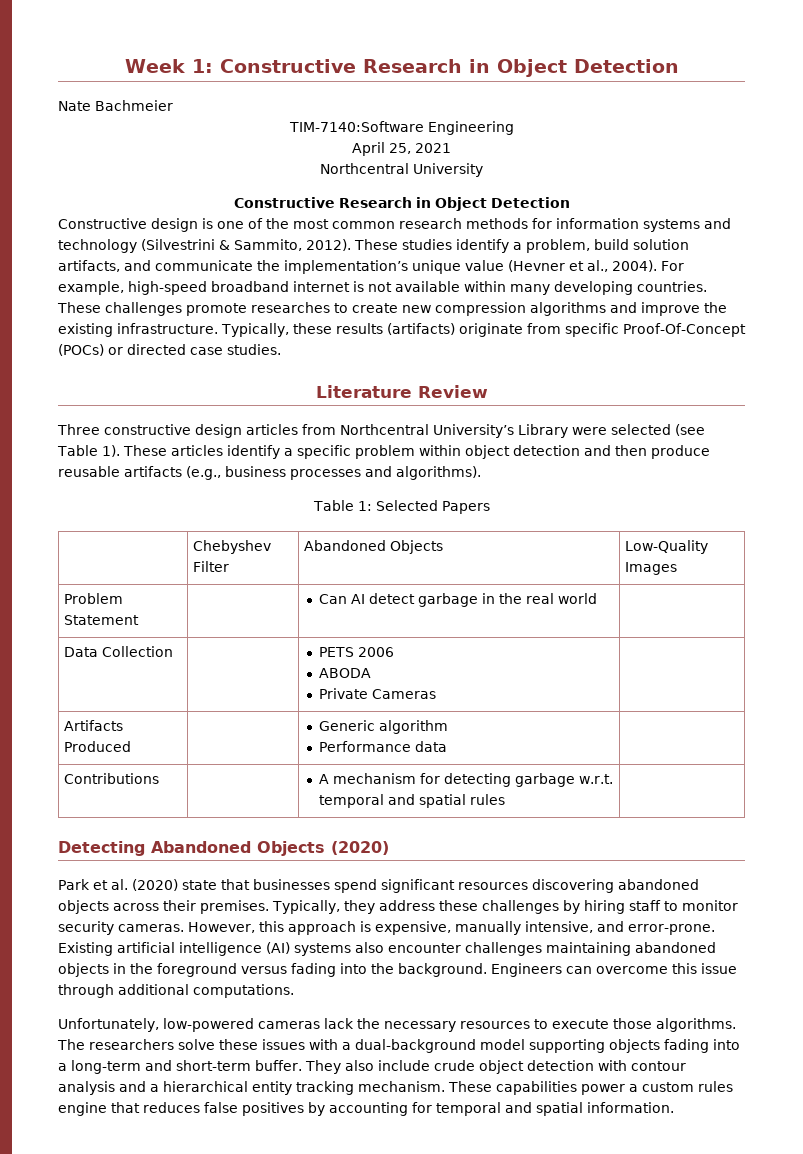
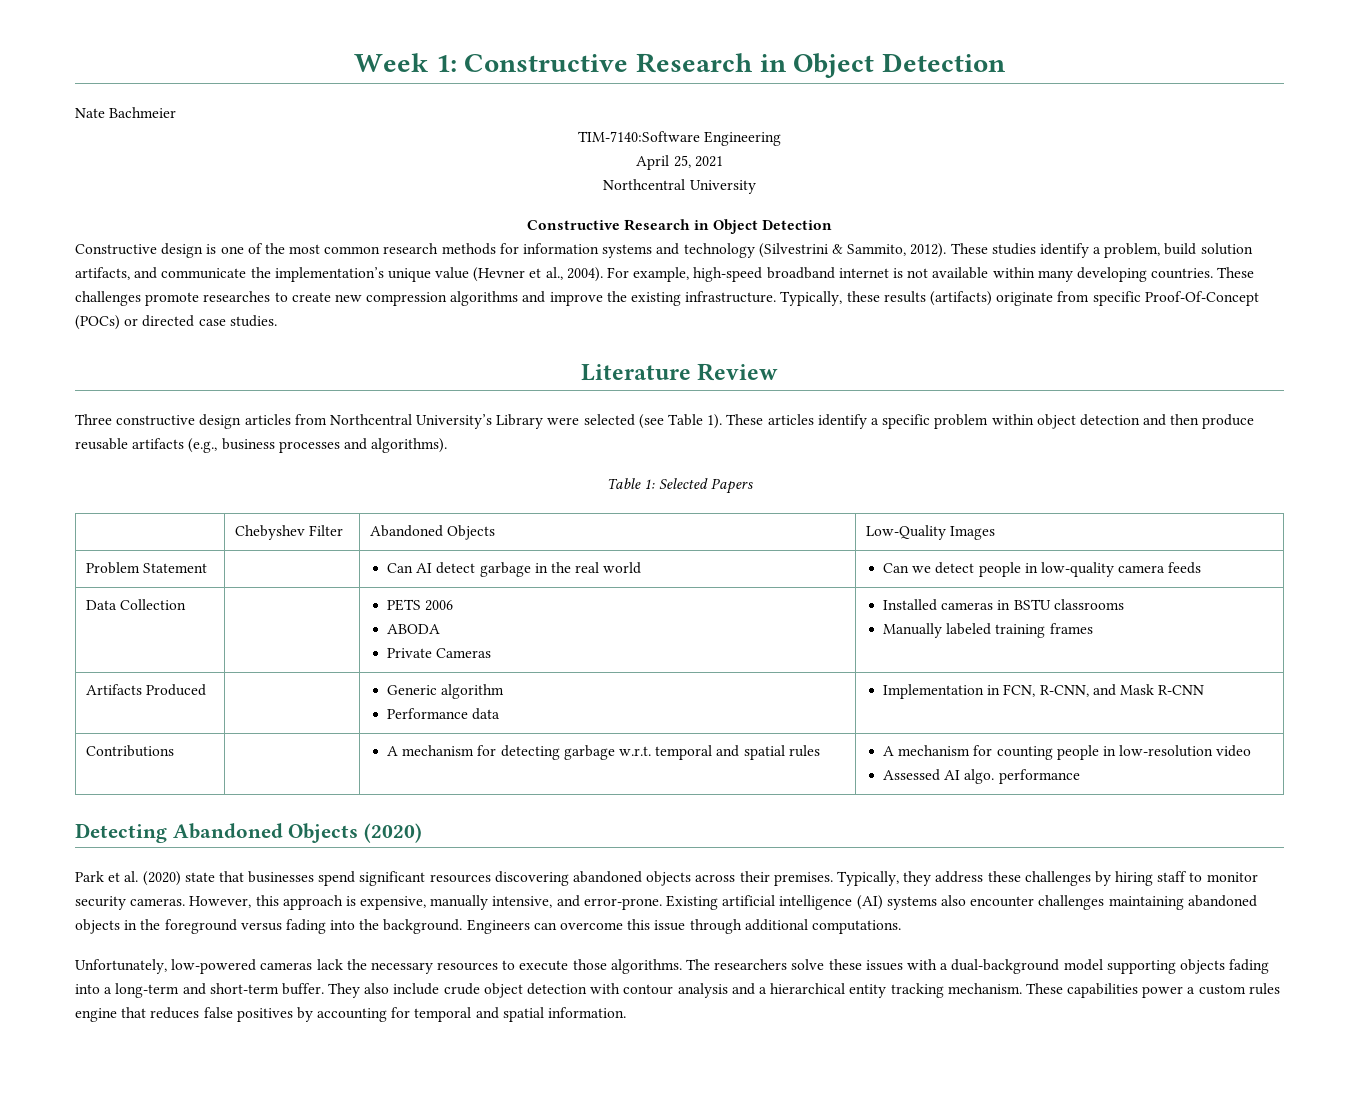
(597, 598) none -> [883,562,1202,577] Can we detect people in low-quality camera feeds
(436, 694) none -> [883,599,1124,611] [883,623,1093,638] Installed cameras in BSTU classrooms // Manually labeled training frames
(447, 746) none -> [883,684,1205,699] Implementation in FCN, R-CNN, and Mask R-CNN
(505, 799) none -> [883,745,1252,760] [883,769,1080,784] A mechanism for counting people in low-resolution video // Assessed AI algo. performance

